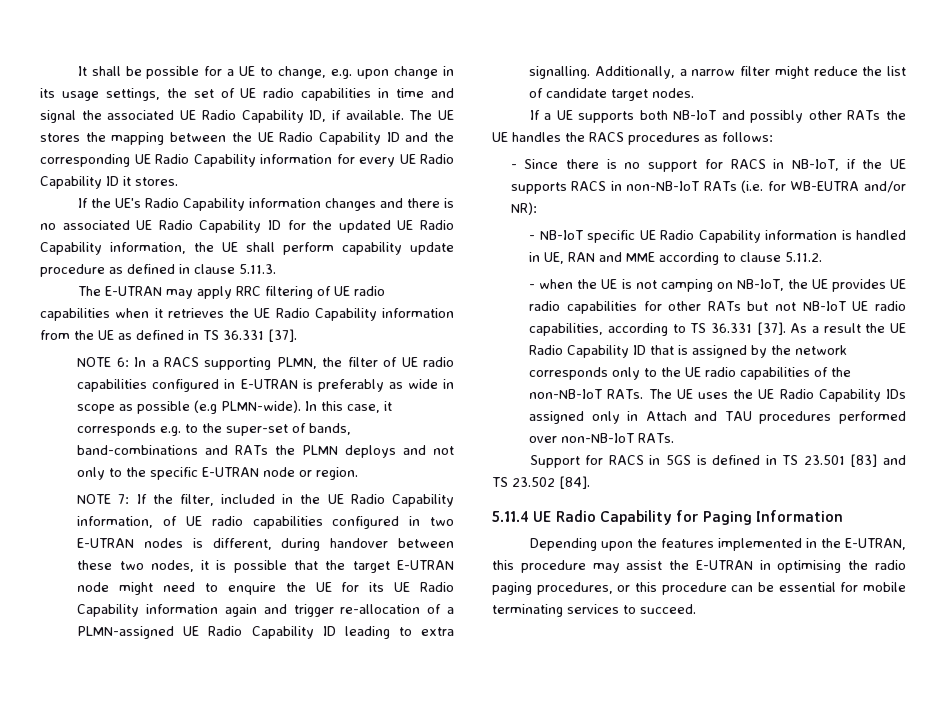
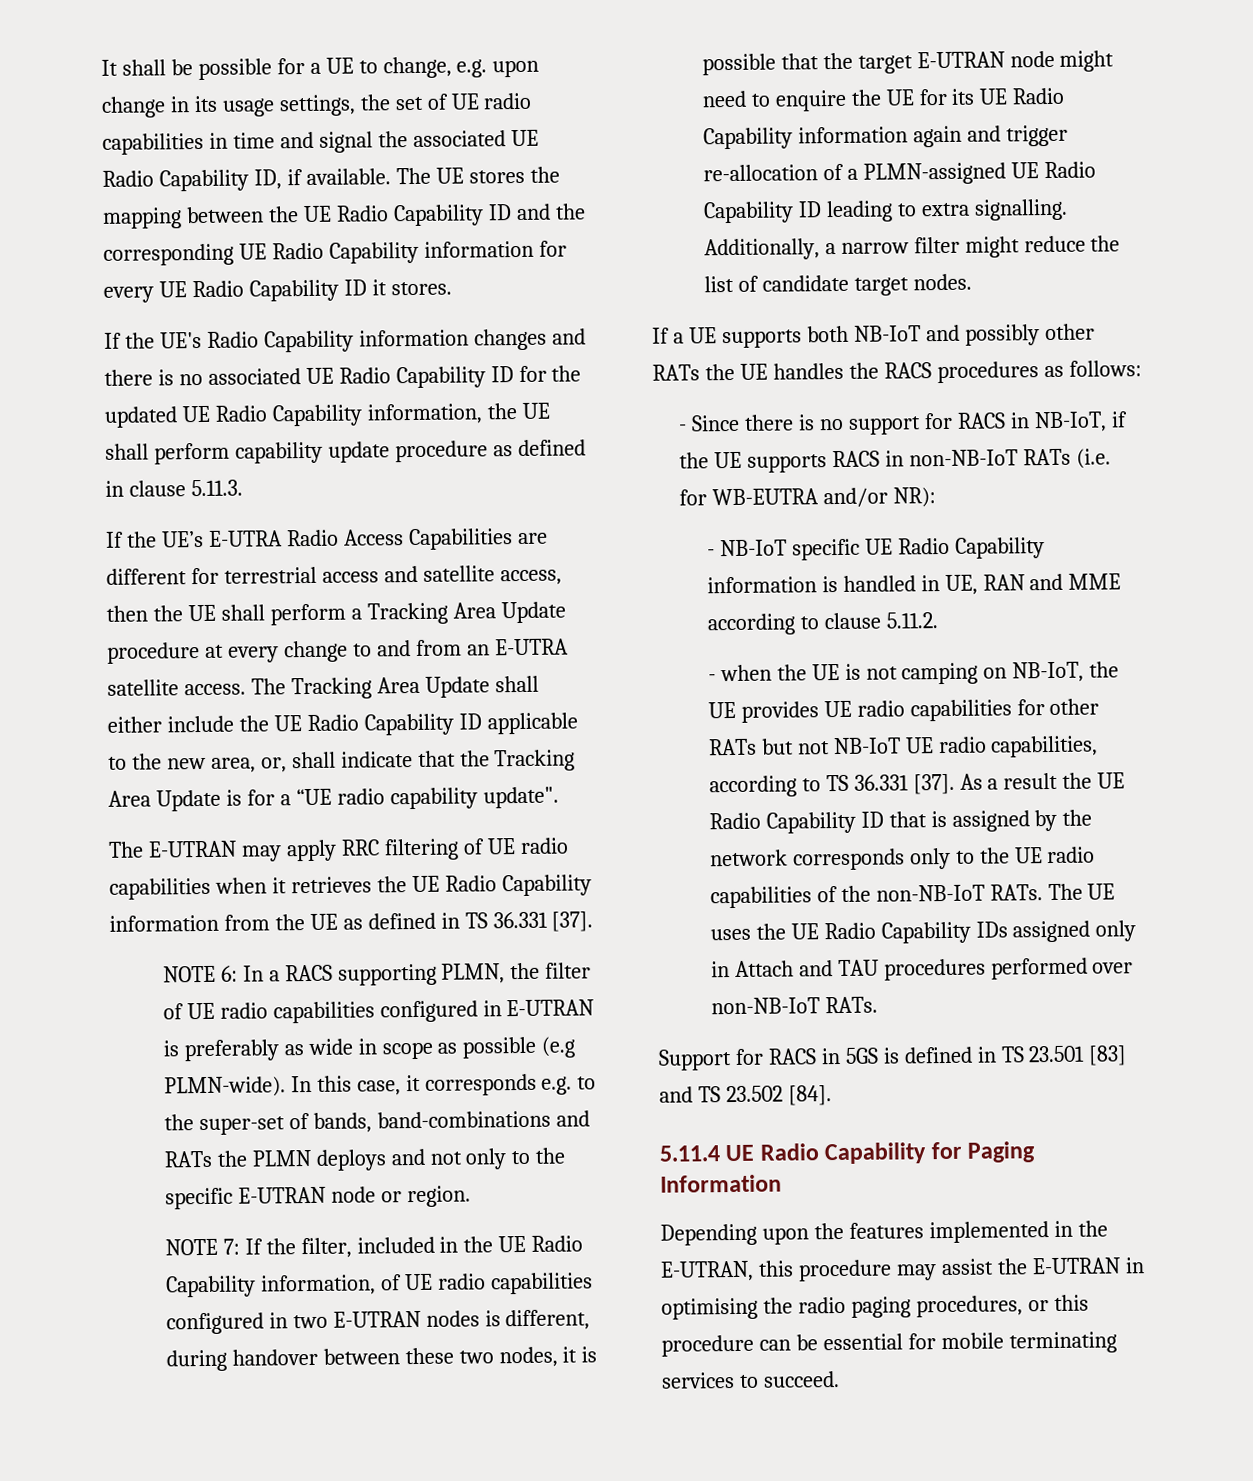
(276, 269) none -> [106,528,548,551] [106,565,562,586] [106,601,566,626] [107,638,569,664] [107,675,539,700] [107,712,578,736] [108,749,576,773] [108,786,559,812] // If the UE’s E-UTRA Radio Access Capabilities are different for terrestrial access and satellite access, then the UE shall perform a Tracking Area Update procedure at every change to and from an E-UTRA satellite access. The Tracking Area Update shall either include the UE Radio Capability ID applicable to the new area, or, shall indicate that the Tracking Area Update is for a “UE radio capability update".

